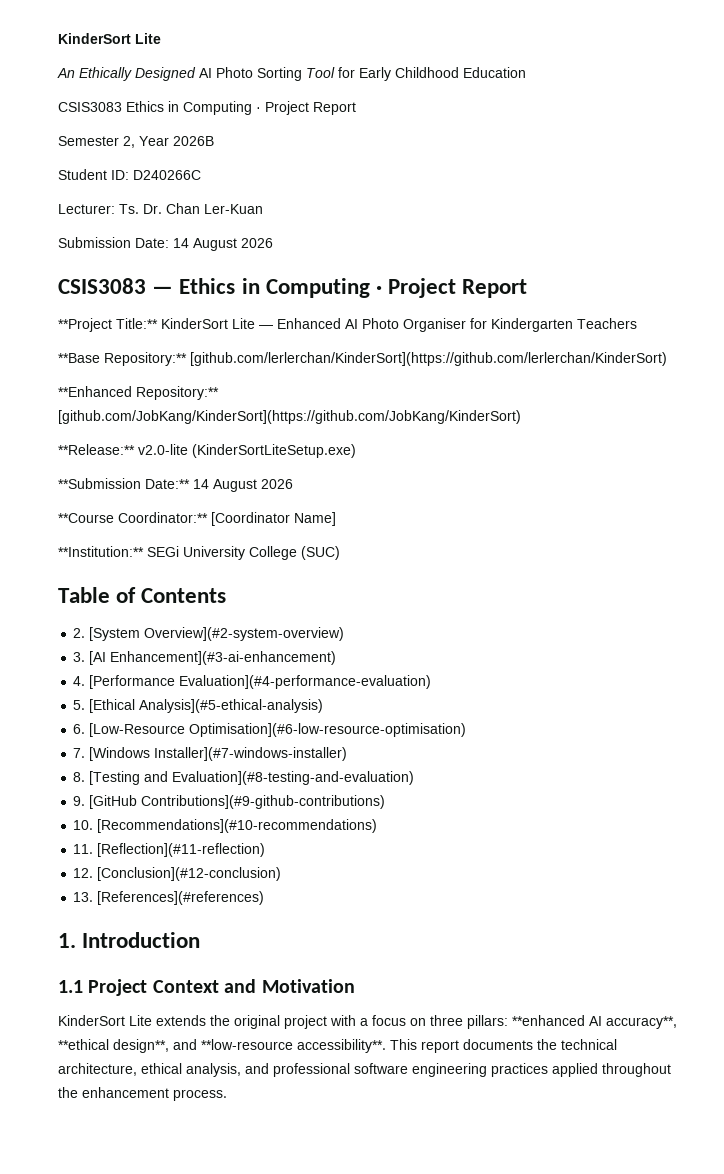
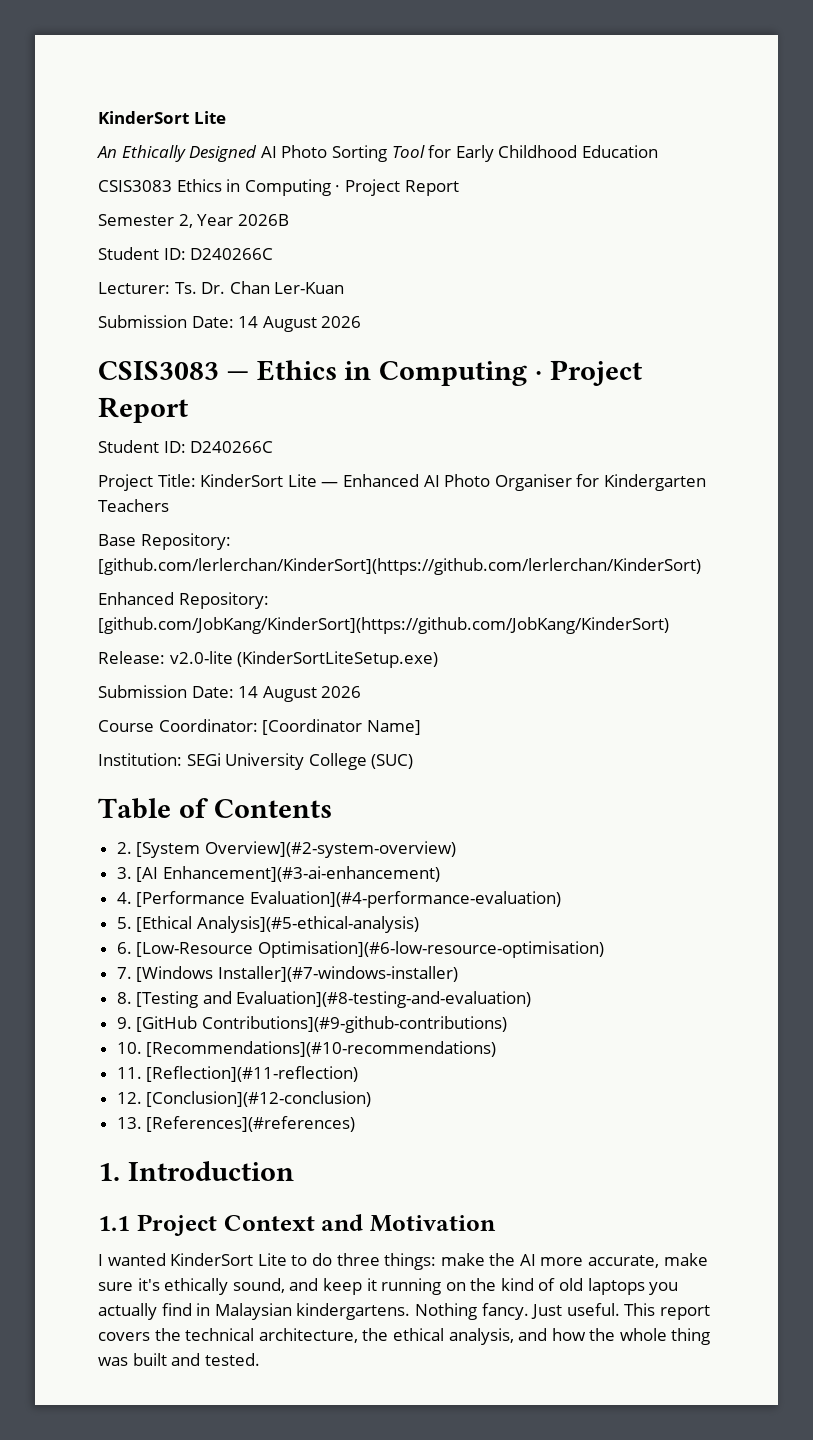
[58,318,158,332] **Project Title:** -> [98,440,274,453] [98,474,196,491] Student ID: D240266C // Project Title:
[58,352,187,366] **Base Repository:** -> [98,533,231,550] Base Repository:
[58,386,219,400] **Enhanced Repository:** -> [98,592,269,609] Enhanced Repository:
[58,444,135,455] **Release:** -> [98,651,165,664] Release:
[58,478,293,492] [58,512,208,523] **Submission Date:** 14 August 2026 // **Course Coordinator:** -> [98,685,362,702] [98,719,258,732] Submission Date: 14 August 2026 // Course Coordinator:
[58,546,144,557] **Institution:** -> [98,753,182,766] Institution:
[58,1015,677,1029] [58,1039,386,1053] KinderSort Lite extends the original project with a focus on three pillars: **enhanced AI accuracy**, **ethical design**, and **low-resource accessibility**. -> [98,1253,708,1270] [98,1278,679,1295] [98,1303,620,1320] I wanted KinderSort Lite to do three things: make the AI more accurate, make sure it's ethically sound, and keep it running on the kind of old laptops you actually find in Malaysian kindergartens. Nothing fancy. Just useful.
[463,1039,533,1050] documents -> [98,1332,150,1341] covers
(137, 1069) none -> [362,1328,389,1341] the
[273,1063,671,1077] [58,1087,227,1101] professional software engineering practices applied throughout the enhancement process. -> [551,1328,711,1345] [98,1353,260,1366] how the whole thing was built and tested.

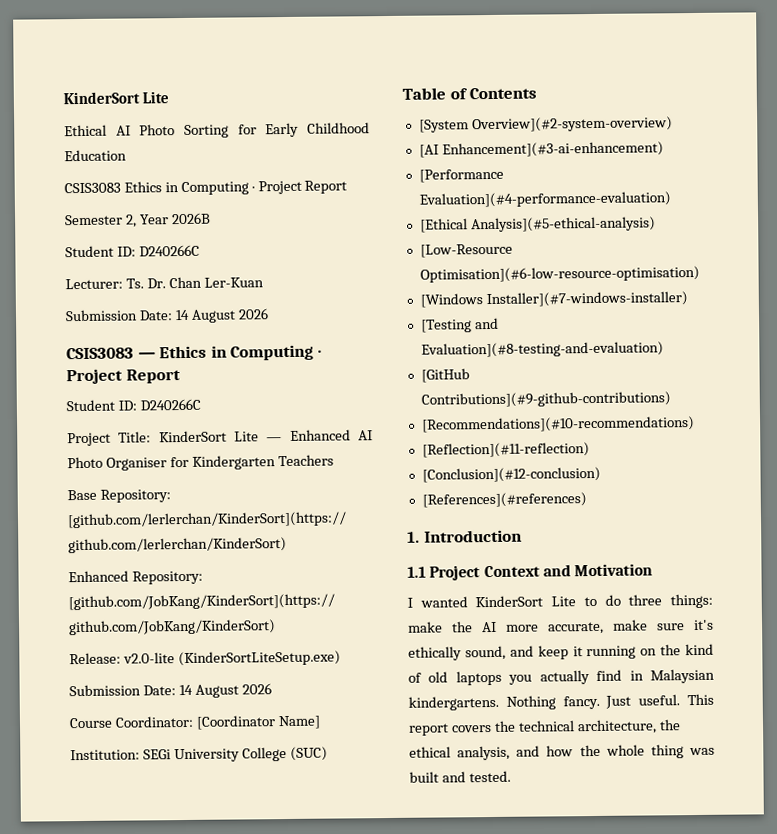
[97,145,258,162] An Ethically Designed -> [64,124,107,137] Ethical
[391,145,425,158] Tool -> (229, 131) none
[116,842,132,854] 2. -> (538, 93) none
[116,867,132,879] 3. -> (673, 124) none
[116,892,132,904] 4. -> (664, 149) none
[116,917,132,929] 5. -> (671, 199) none
[116,942,132,954] 6. -> (656, 224) none
[116,967,132,979] 7. -> (700, 274) none
[116,992,132,1004] 8. -> (688, 299) none
[116,1017,132,1029] 9. -> (664, 349) none
[116,1042,142,1054] 10. -> (671, 399) none
[116,1067,142,1079] 11. -> (695, 424) none
[116,1092,142,1104] 12. -> (590, 450) none
[116,1117,142,1129] 13. -> (601, 474) none

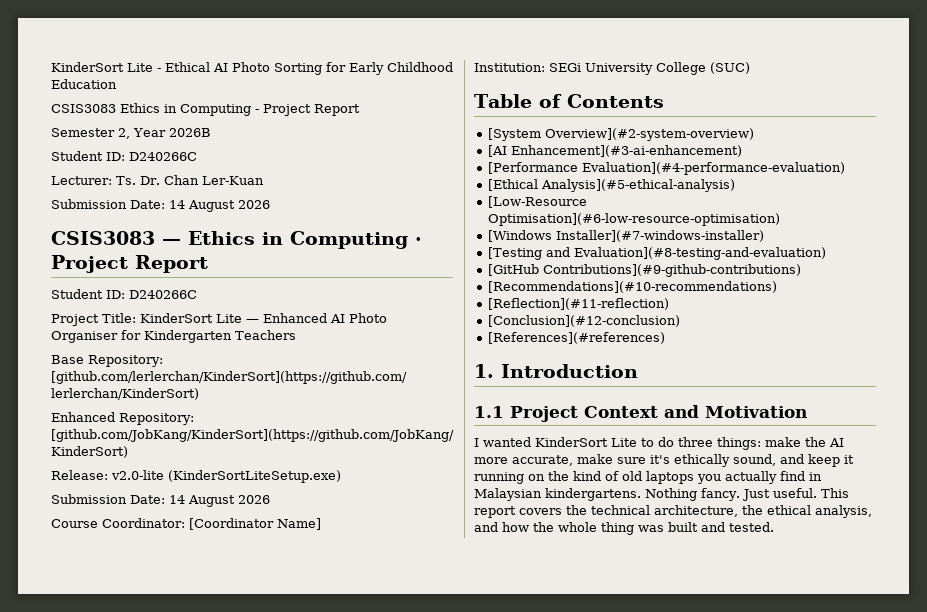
[63,91,169,105] KinderSort Lite // -> [51,62,161,72] KinderSort Lite -
[251,186,255,192] · -> [255,109,259,113] -

